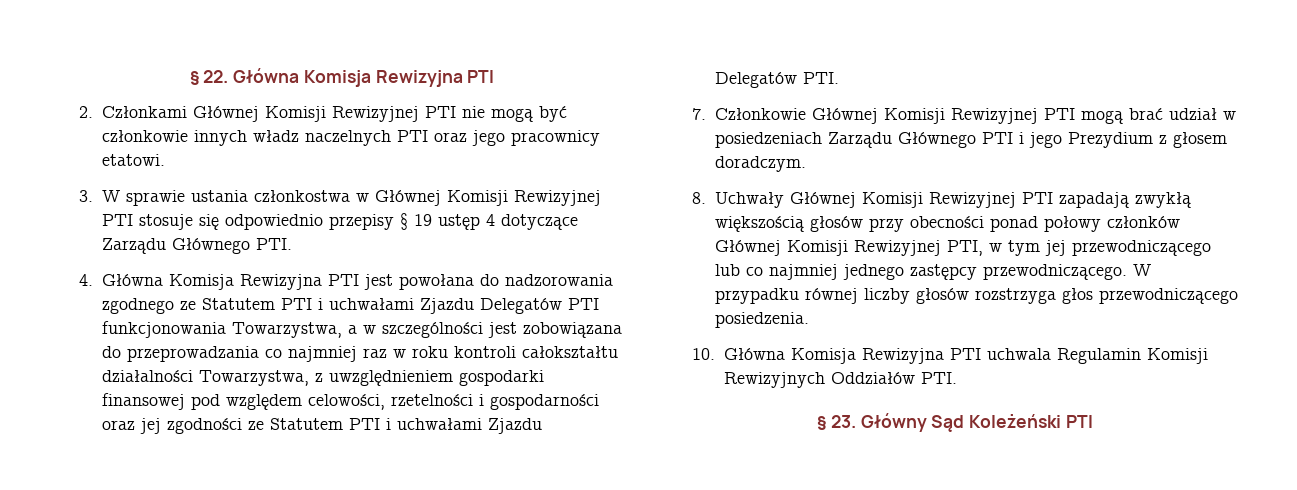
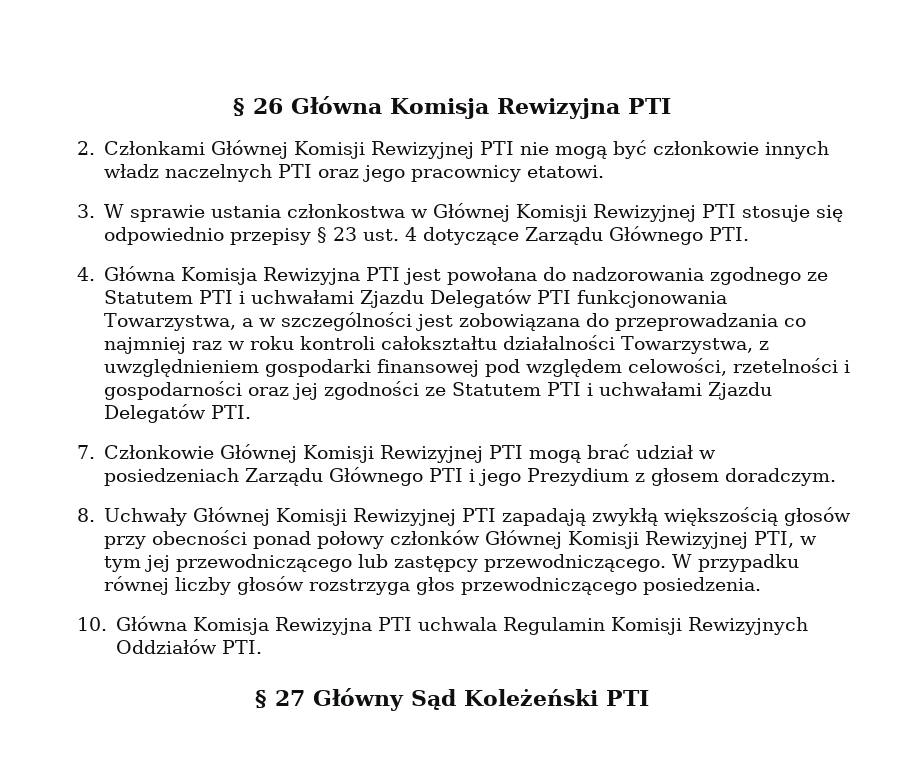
[189,70,229,85] § 22. -> [233,98,283,116] § 26
[413,214,480,230] 19 ustęp -> [333,227,400,241] 23 ust.
[745,264,904,280] co najmniej jednego -> (389, 561) none
[830,415,856,428] 23. -> [275,690,305,706] 27

